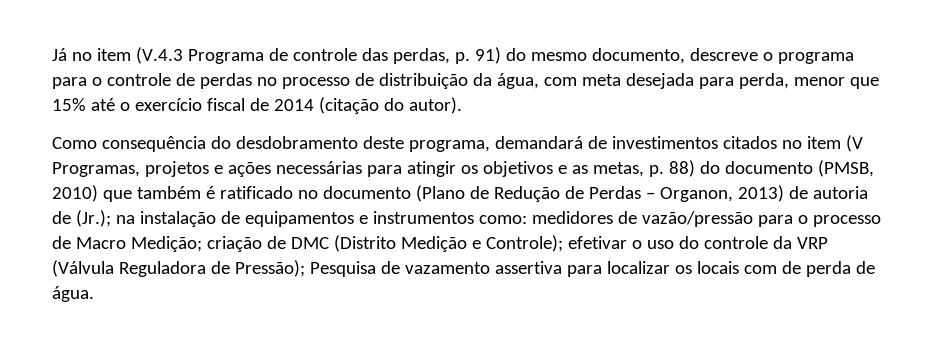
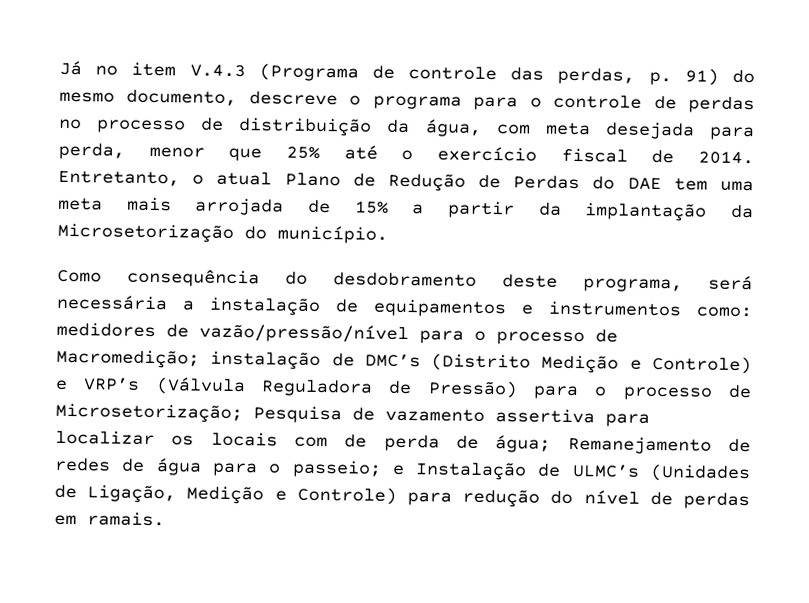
[135,47,264,64] (V.4.3 Programa -> [189,63,359,82] V.4.3 (Programa
[52,98,86,111] 15% -> [286,146,320,159] 25%
[273,97,462,114] 2014 (citação do autor). -> [698,150,754,165] [58,170,754,192] [58,196,754,222] [57,222,388,244] 2014. Entretanto, o atual Plano de Redução de Perdas do DAE tem uma meta mais arrojada de 15% a partir da implantação da Microsetorização do município.
[494,135,863,152] [52,160,874,177] [52,185,868,202] [52,210,135,227] demandará de investimentos citados no item (V Programas, projetos e ações necessárias para atingir os objetivos e as metas, p. 88) do documento (PMSB, 2010) que também é ratificado no documento (Plano de Redução de Perdas – Organon, 2013) de autoria de (Jr.); na -> [708,275,753,291] [56,294,194,311] será necessária a
[641,211,881,227] [52,235,828,252] [52,260,305,277] vazão/pressão para o processo de Macro Medição; criação de DMC (Distrito Medição e Controle); efetivar o uso do controle da VRP (Válvula Reguladora de Pressão); -> [199,323,618,346] [56,348,752,375] [55,377,753,401] [55,402,243,424] vazão/pressão/nível para o processo de Macromedição; instalação de DMC’s (Distrito Medição e Controle) e VRP’s (Válvula Reguladora de Pressão) para o processo de Microsetorização;
[52,286,94,302] água. -> [495,435,751,455] [54,457,751,483] [54,484,750,510] [54,511,165,527] água; Remanejamento de redes de água para o passeio; e Instalação de ULMC’s (Unidades de Ligação, Medição e Controle) para redução do nível de perdas em ramais.

